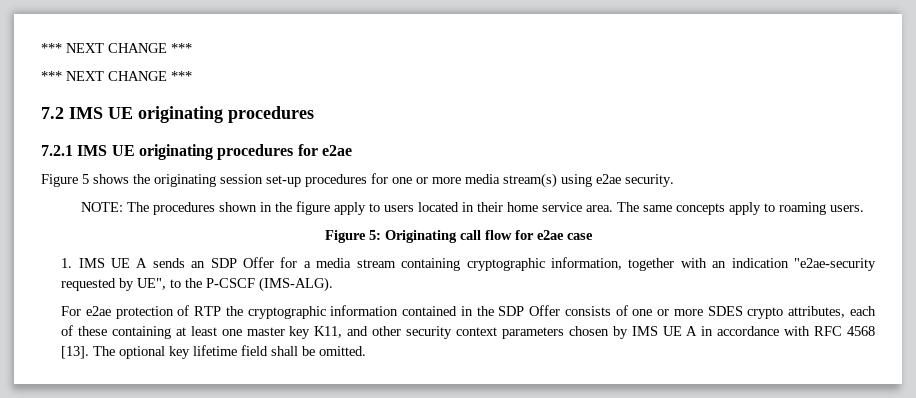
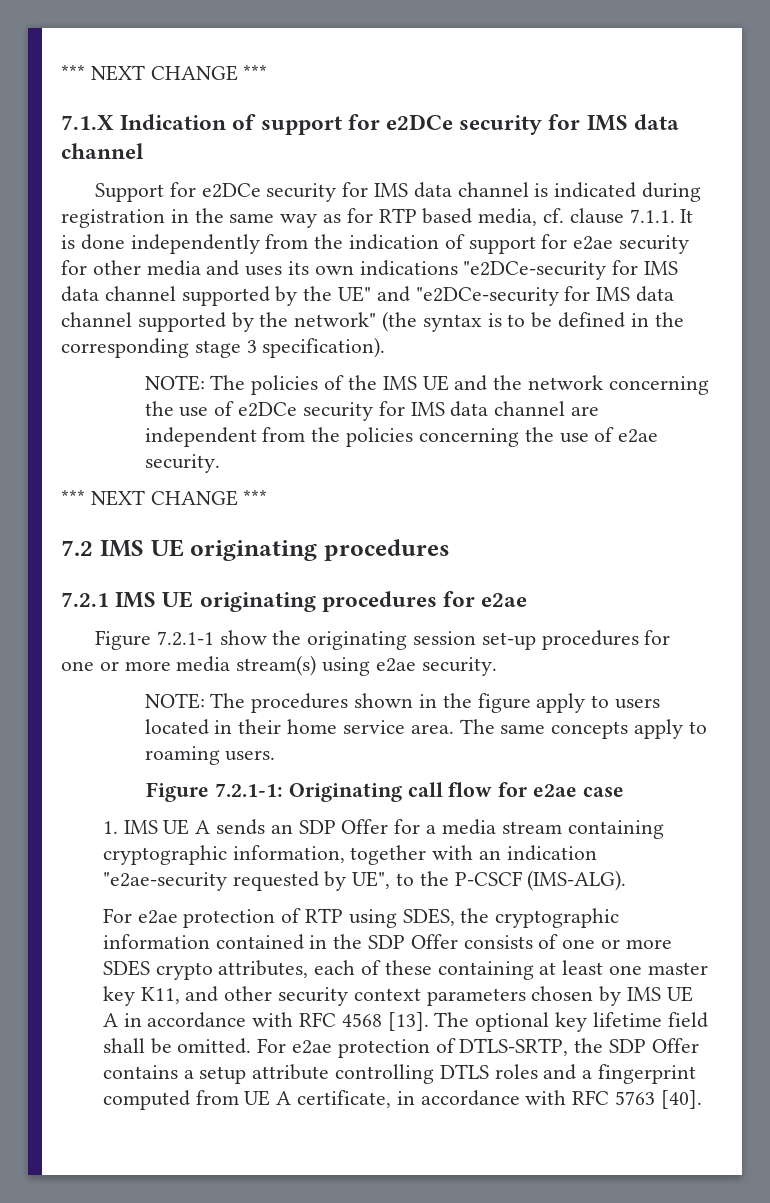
[41,43,192,53] *** NEXT CHANGE *** -> [61,65,268,81] [61,114,679,135] [61,143,144,159] [94,182,701,202] [61,208,694,228] [61,234,690,254] [61,260,679,280] [61,286,675,306] [61,311,684,332] [61,337,386,358] [144,375,709,395] [144,401,599,421] [144,427,659,447] [144,454,220,473] *** NEXT CHANGE *** // 7.1.X Indication of support for e2DCe security for IMS data channel // Support for e2DCe security for IMS data channel is indicated during registration in the same way as for RTP based media, cf. clause 7.1.1. It is done independently from the indication of support for e2ae security for other media and uses its own indications "e2DCe-security for IMS data channel supported by the UE" and "e2DCe-security for IMS data channel supported by the network" (the syntax is to be defined in the corresponding stage 3 specification). // NOTE: The policies of the IMS UE and the network concerning the use of e2DCe security for IMS data channel are independent from the policies concerning the use of e2ae security.
[82,174,129,184] 5 shows -> [156,630,267,646] 7.2.1-1 show
[368,230,381,240] 5: -> [214,783,283,797] 7.2.1-1:
(222, 311) none -> [348,908,455,928] using SDES,
(367, 351) none -> [257,1038,699,1058] [102,1064,697,1084] [102,1090,702,1110] For e2ae protection of DTLS-SRTP, the SDP Offer contains a setup attribute controlling DTLS roles and a fingerprint computed from UE A certificate, in accordance with RFC 5763 [40].

